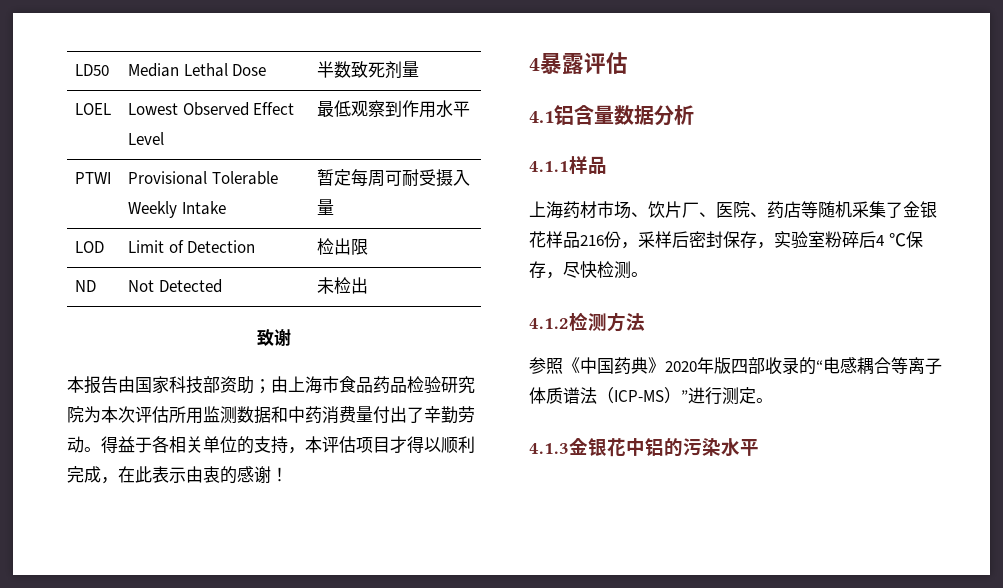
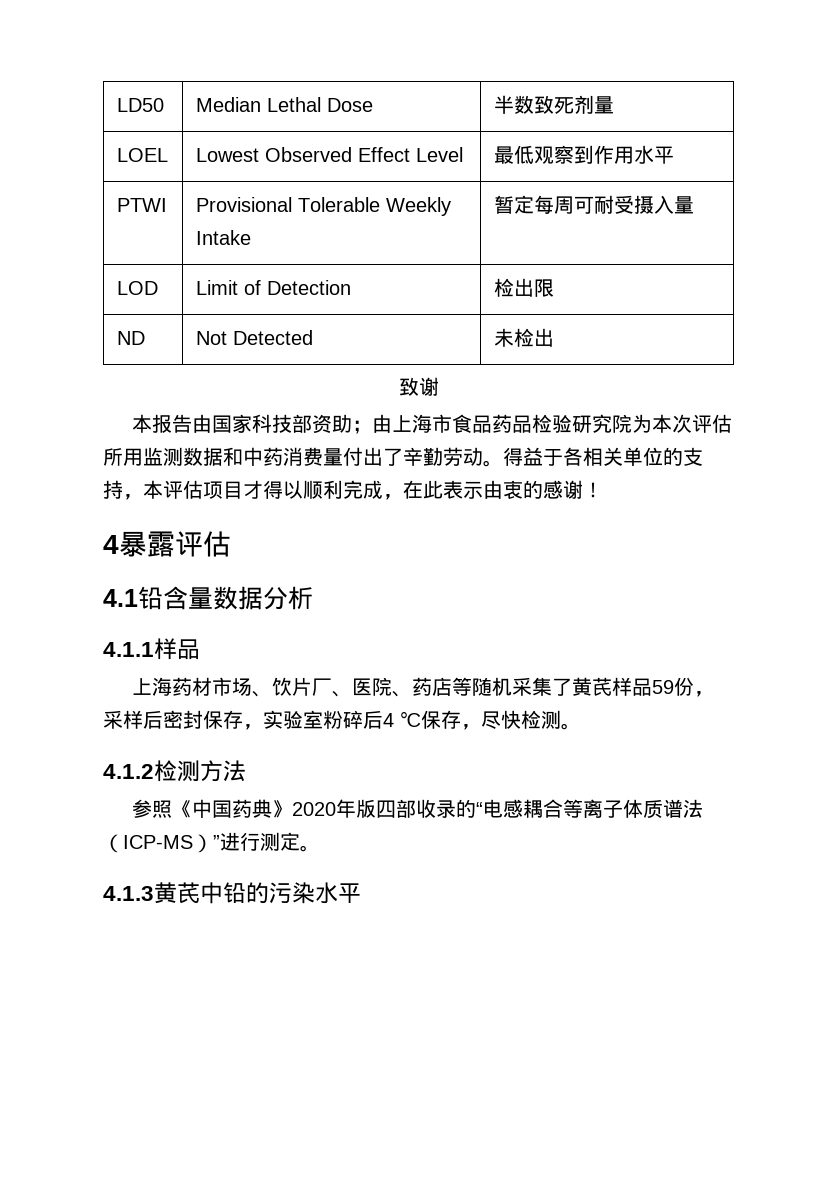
[554,105,574,125] 铝 -> [138,586,163,610] 铅
[903,201,937,218] [529,231,604,248] 金银花样品216 -> [572,677,675,696] 黄芪样品59
[569,438,664,457] 金银花中铝 -> [154,882,246,904] 黄芪中铅

